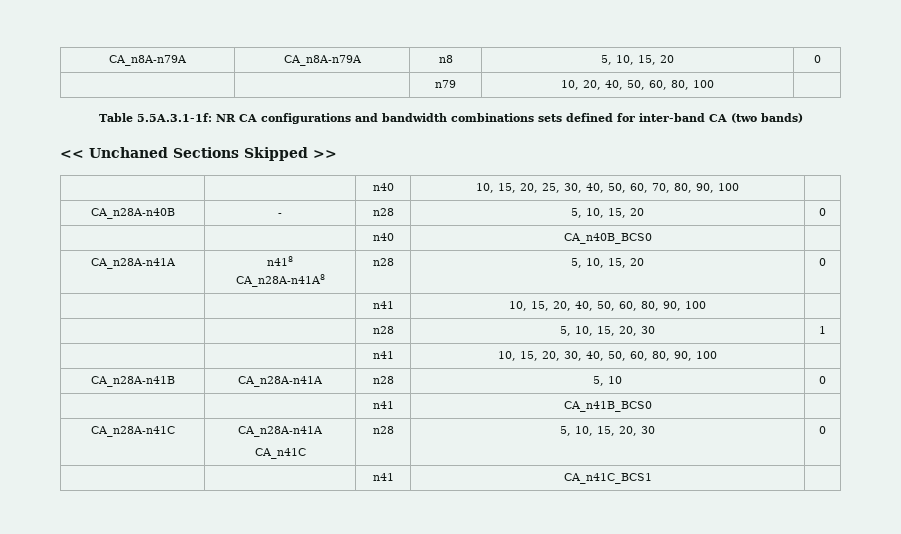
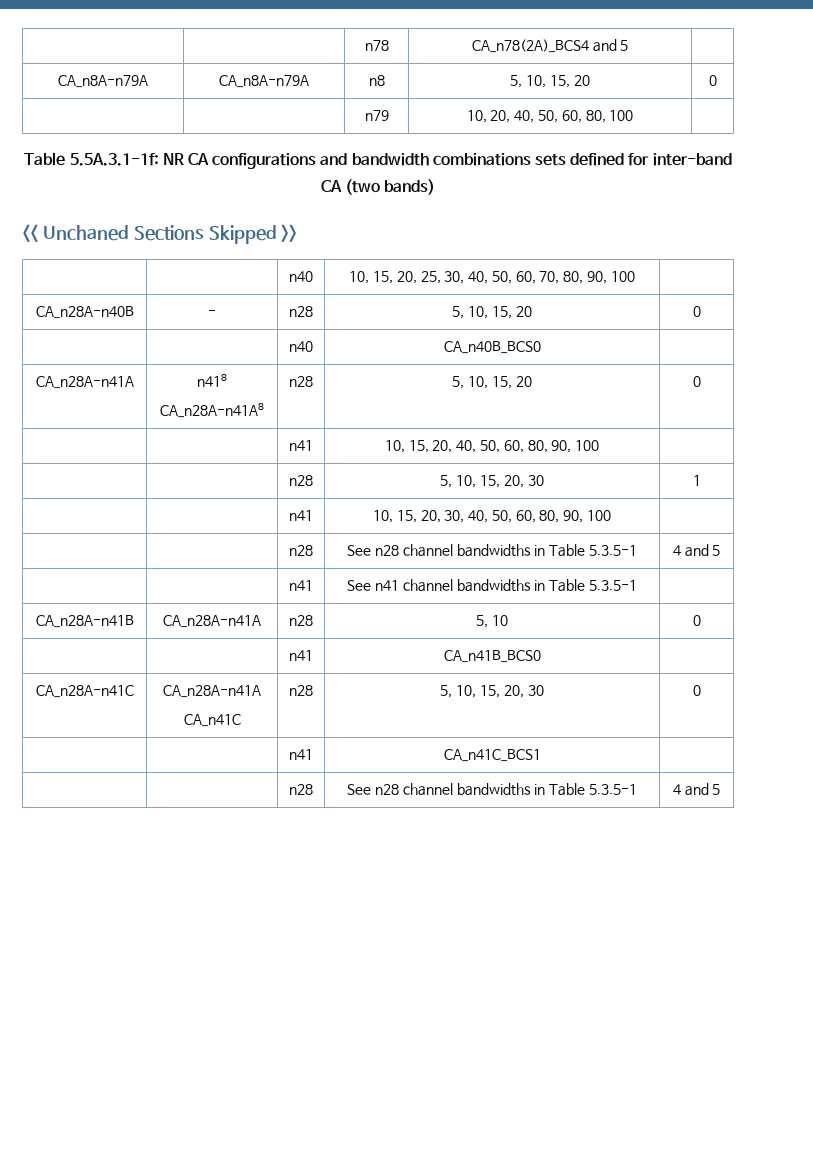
(109, 60) none -> [364,40,389,51] [471,39,629,53] | | n78 | CA_n78(2A)_BCS4 and 5 | //
(717, 355) none -> [289,545,313,556] [347,544,637,557] [672,544,721,557] [289,580,313,591] [347,579,637,592] // | | n28 | See n28 channel bandwidths in Table 5.3.5-1 | 4 and 5 // | | n41 | See n41 channel bandwidths in Table 5.3.5-1 |
(652, 478) none -> [289,784,313,795] [347,783,637,796] [672,783,721,796] // | | n28 | See n28 channel bandwidths in Table 5.3.5-1 | 4 and 5

